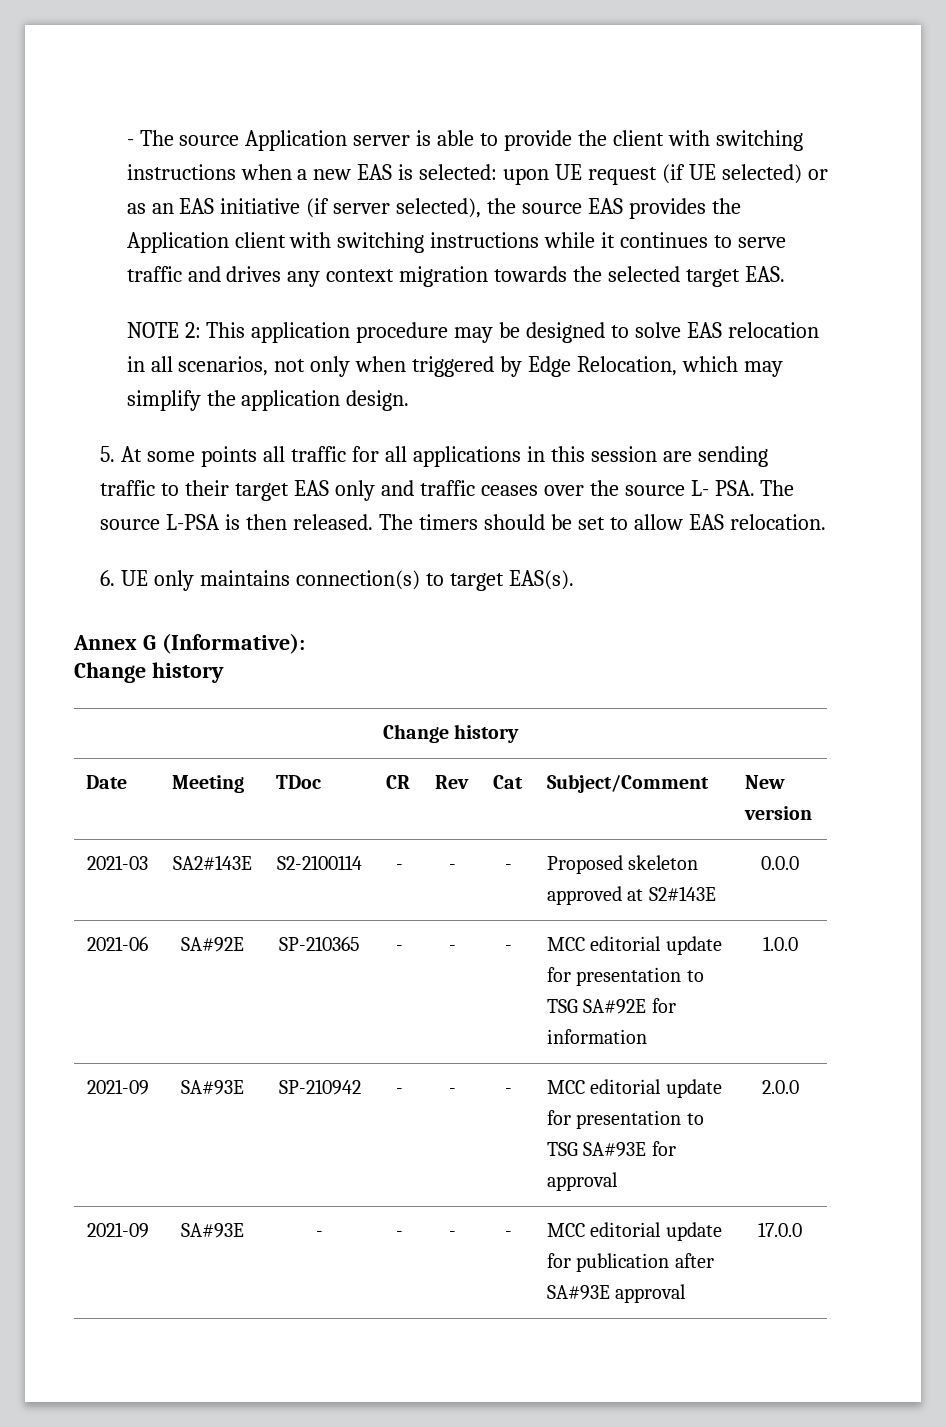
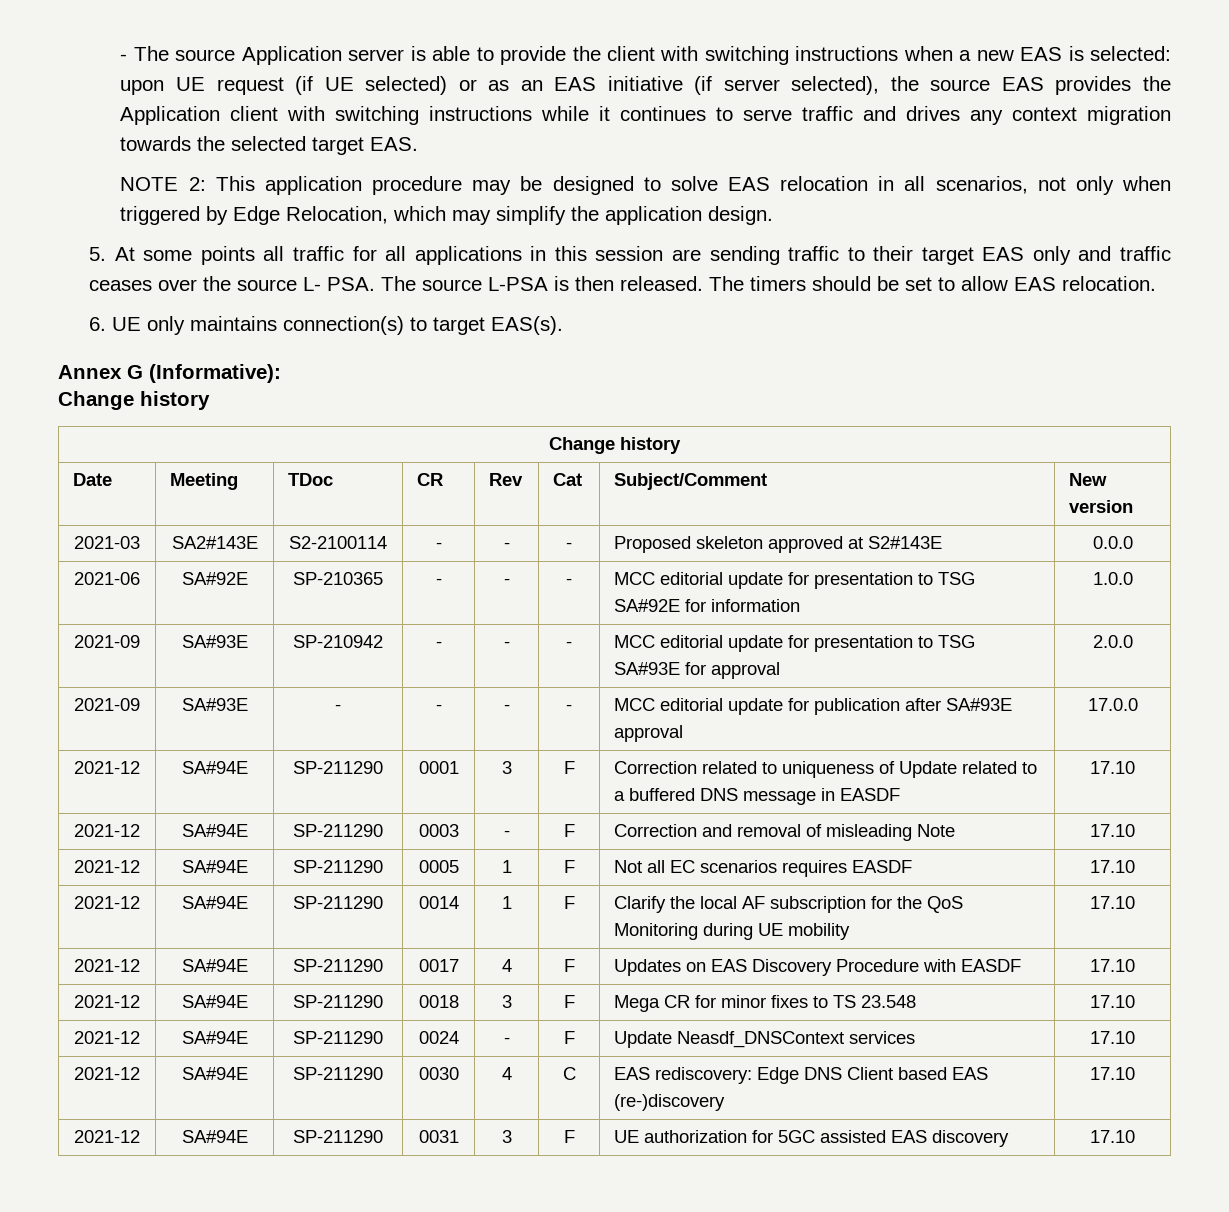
(802, 1229) none -> [74,761,140,774] [181,761,248,774] [293,761,383,774] [418,761,459,774] [501,761,512,774] [563,761,575,774] [614,761,1038,778] [614,788,901,805] [1090,761,1135,774] [74,824,140,837] [181,824,248,837] [293,824,383,837] [418,824,459,837] [503,830,510,837] [563,824,575,837] [614,824,956,841] [1090,824,1135,837] [74,860,140,873] [181,860,248,873] [293,860,383,873] [418,860,459,873] [501,860,512,873] [563,860,575,873] [614,860,913,877] [1090,860,1135,873] [74,896,140,909] [181,896,248,909] [293,896,383,909] [418,896,459,909] [501,896,512,909] [563,896,575,909] [614,896,964,913] [614,923,851,940] [1090,896,1135,909] [74,959,140,972] [181,959,248,972] [293,959,383,972] [418,959,459,972] [501,959,512,972] [563,959,575,972] [614,959,1022,976] [1090,959,1135,972] [74,995,140,1008] [181,995,248,1008] [293,995,383,1008] [418,995,459,1008] [501,995,512,1008] [563,995,575,1008] [614,995,917,1012] [1090,995,1135,1008] [74,1031,140,1044] [181,1031,248,1044] [293,1031,383,1044] [418,1031,459,1044] [503,1037,510,1044] [563,1031,575,1044] [614,1031,916,1048] [1090,1031,1135,1044] [74,1067,140,1080] [181,1067,248,1080] [293,1067,383,1080] [418,1067,459,1080] [501,1067,512,1080] [562,1067,576,1080] [614,1067,989,1084] [614,1094,726,1111] [1090,1067,1135,1080] [74,1130,140,1143] [181,1130,248,1143] [293,1130,383,1143] [418,1130,459,1143] [501,1130,512,1143] [563,1130,575,1143] [614,1130,1010,1147] [1090,1130,1135,1143] // 2021-12 | SA#94E | SP-211290 | 0001 | 3 | F | Correction related to uniqueness of Update related to a buffered DNS message in EASDF | 17.10 // 2021-12 | SA#94E | SP-211290 | 0003 | - | F | Correction and removal of misleading Note | 17.10 // 2021-12 | SA#94E | SP-211290 | 0005 | 1 | F | Not all EC scenarios requires EASDF | 17.10 // 2021-12 | SA#94E | SP-211290 | 0014 | 1 | F | Clarify the local AF subscription for the QoS Monitoring during UE mobility | 17.10 // 2021-12 | SA#94E | SP-211290 | 0017 | 4 | F | Updates on EAS Discovery Procedure with EASDF | 17.10 // 2021-12 | SA#94E | SP-211290 | 0018 | 3 | F | Mega CR for minor fixes to TS 23.548 | 17.10 // 2021-12 | SA#94E | SP-211290 | 0024 | - | F | Update Neasdf_DNSContext services | 17.10 // 2021-12 | SA#94E | SP-211290 | 0030 | 4 | C | EAS rediscovery: Edge DNS Client based EAS (re-)discovery | 17.10 // 2021-12 | SA#94E | SP-211290 | 0031 | 3 | F | UE authorization for 5GC assisted EAS discovery | 17.10

